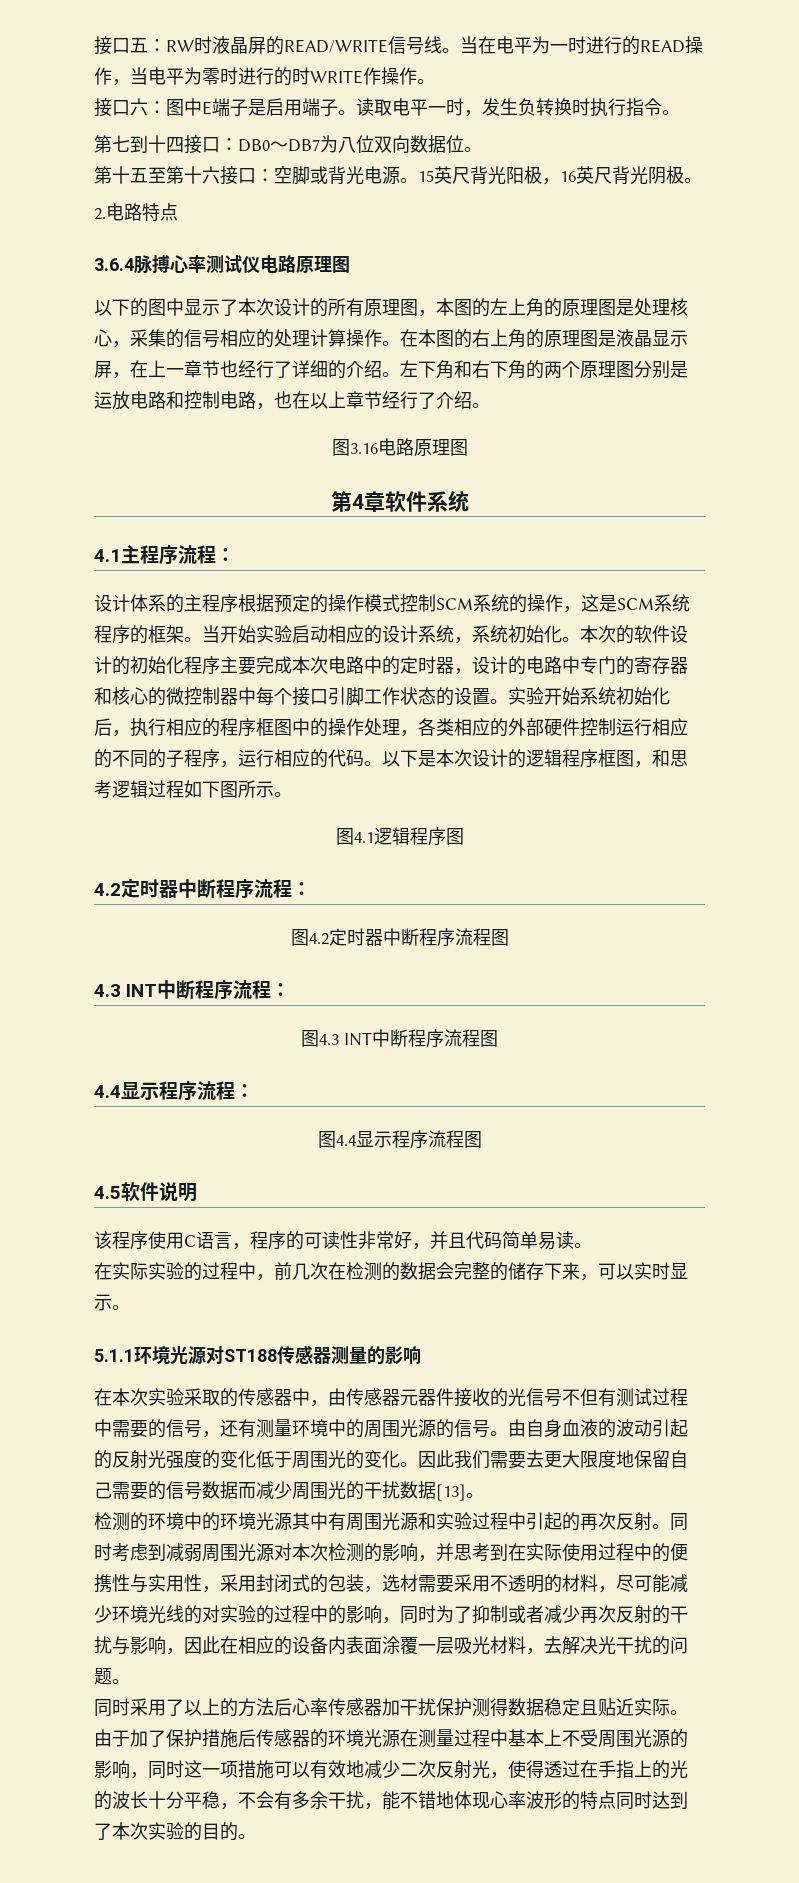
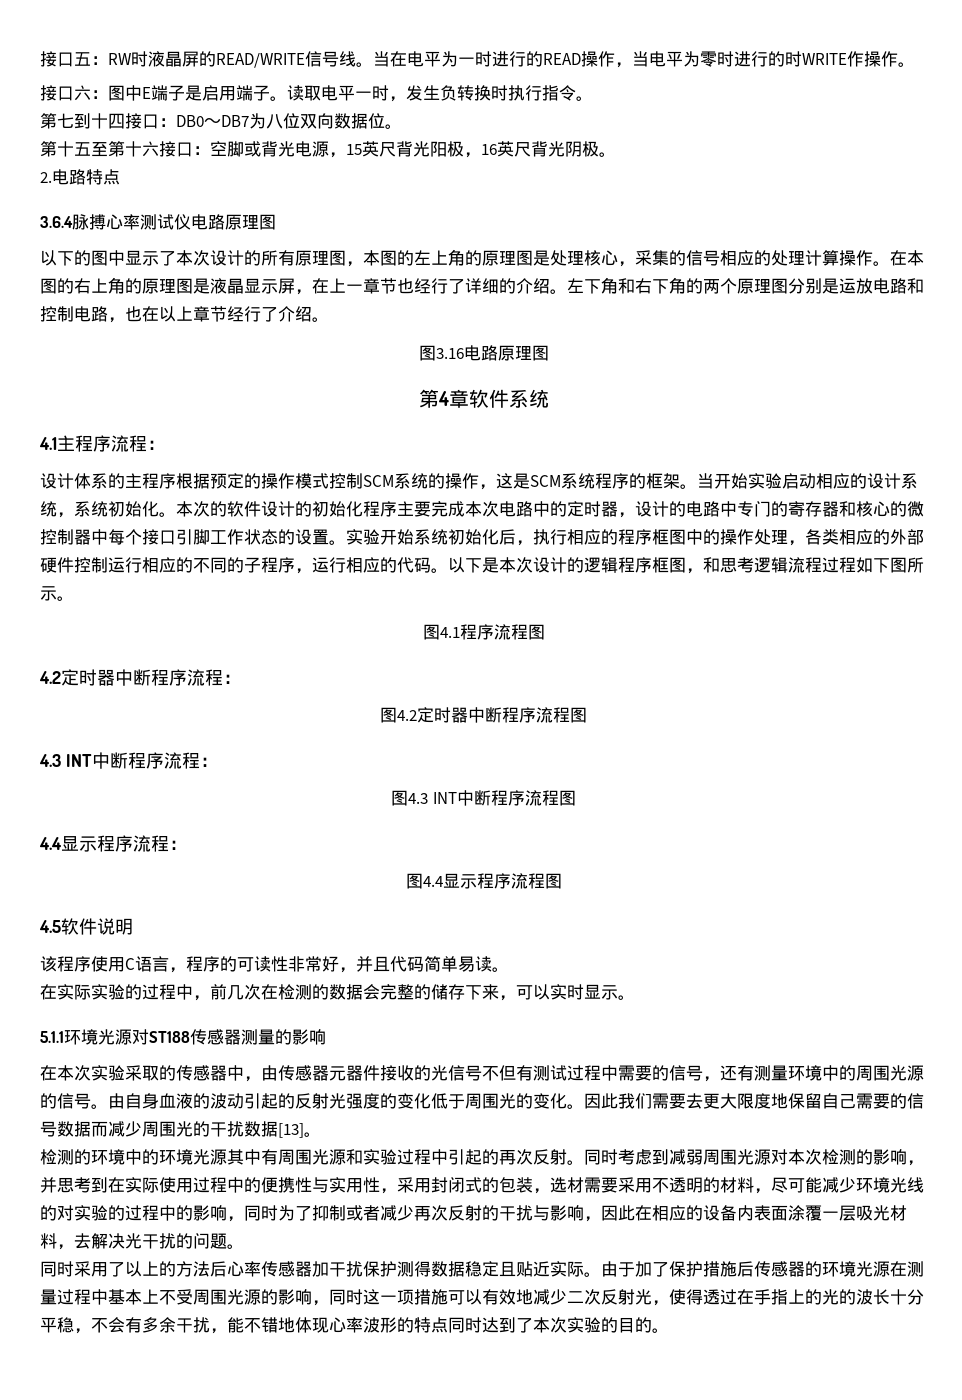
[400,178,418,183] 。 -> [329,152,346,158] ，
(148, 789) none -> [788,557,822,573] 流程
[373,827,446,846] 逻辑程序 -> [459,624,528,640] 程序流程

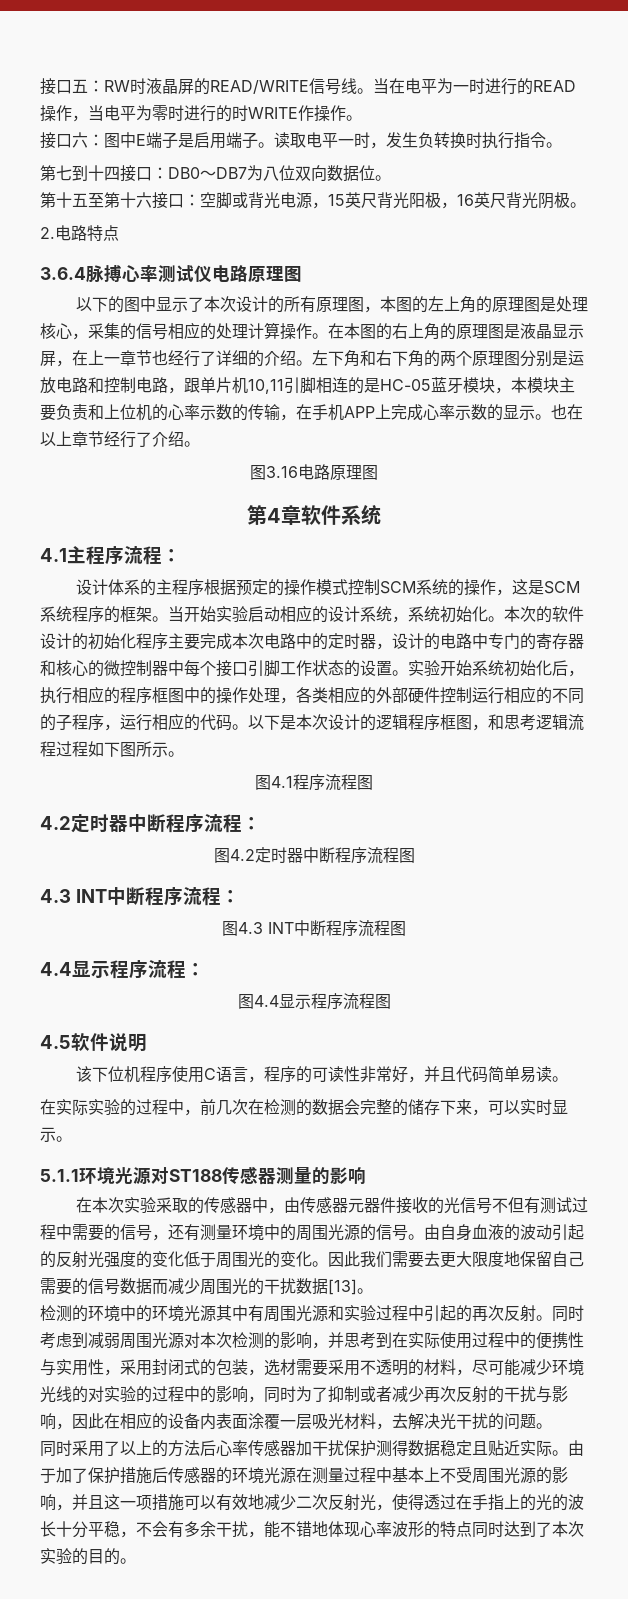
(125, 320) none -> [184,377,575,394] [40,404,551,421] 跟单片机10,11引脚相连的是HC-05蓝牙模块，本模块主要负责和上位机的心率示数的传输，在手机APP上完成心率示数的显示。
(57, 964) none -> [91,1066,140,1083] 下位机
[329,1289,363,1305] 同时 -> [72,1494,104,1510] 并且

